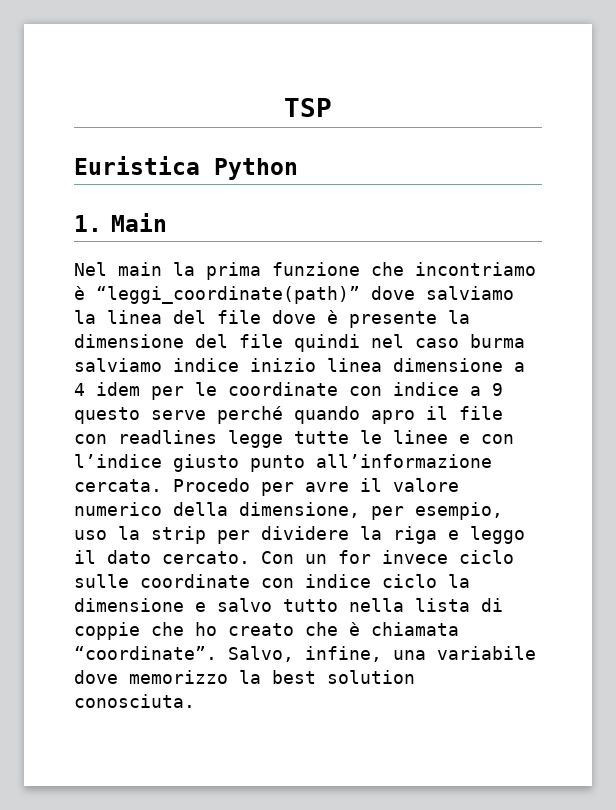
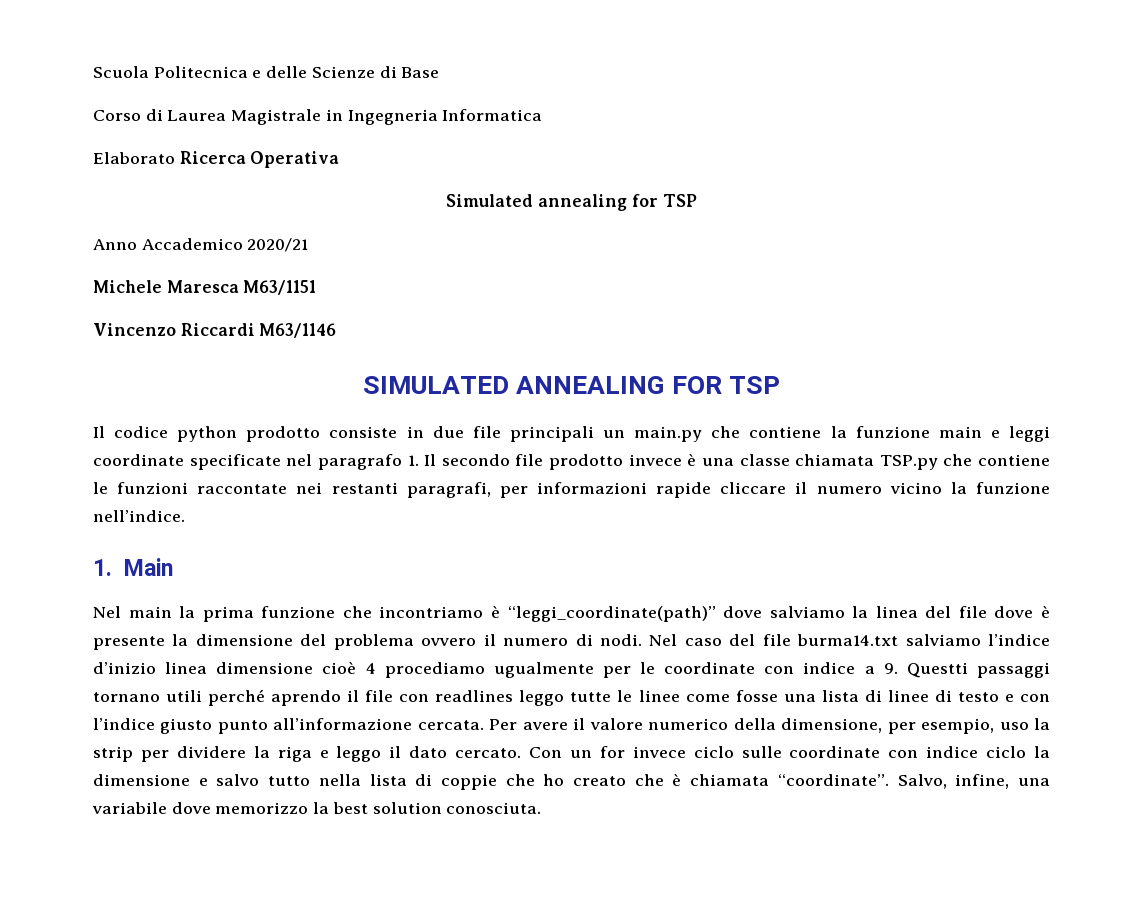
[284,98,332,117] [74,156,298,180] TSP // Euristica Python -> [93,66,440,78] [93,109,543,125] [93,151,340,168] [446,194,697,211] [93,238,309,252] [93,280,317,295] [93,323,337,338] [363,376,780,394] [93,426,1050,442] [93,454,1050,470] [93,482,1050,498] [93,510,185,522] Scuola Politecnica e delle Scienze di Base // Corso di Laurea Magistrale in Ingegneria Informatica // Elaborato Ricerca Operativa // Simulated annealing for TSP // Anno Accademico 2020/21 // Michele Maresca M63/1151 // Vincenzo Riccardi M63/1146 // SIMULATED ANNEALING FOR TSP // Il codice python prodotto consiste in due file principali un main.py che contiene la funzione main e leggi coordinate specificate nel paragrafo 1. Il secondo file prodotto invece è una classe chiamata TSP.py che contiene le funzioni raccontate nei restanti paragrafi, per informazioni rapide cliccare il numero vicino la funzione nell’indice.
[239,334,525,352] [74,358,525,372] [74,382,140,396] file quindi nel caso burma salviamo indice inizio linea dimensione a 4 idem -> [333,634,1050,650] [93,662,594,678] problema ovvero il numero di nodi. Nel caso del file burma14.txt salviamo l’indice d’inizio linea dimensione cioè 4 procediamo ugualmente
[492,383,503,396] [74,406,415,424] 9 questo serve perché quando apro -> [883,662,1050,678] [93,689,342,706] 9. Questti passaggi tornano utili perché aprendo
[228,430,283,448] legge -> [519,690,565,706] leggo
(448, 437) none -> [685,690,999,702] come fosse una lista di linee di testo
[173,478,349,496] Procedo per avre -> [489,719,568,730] Per avere

